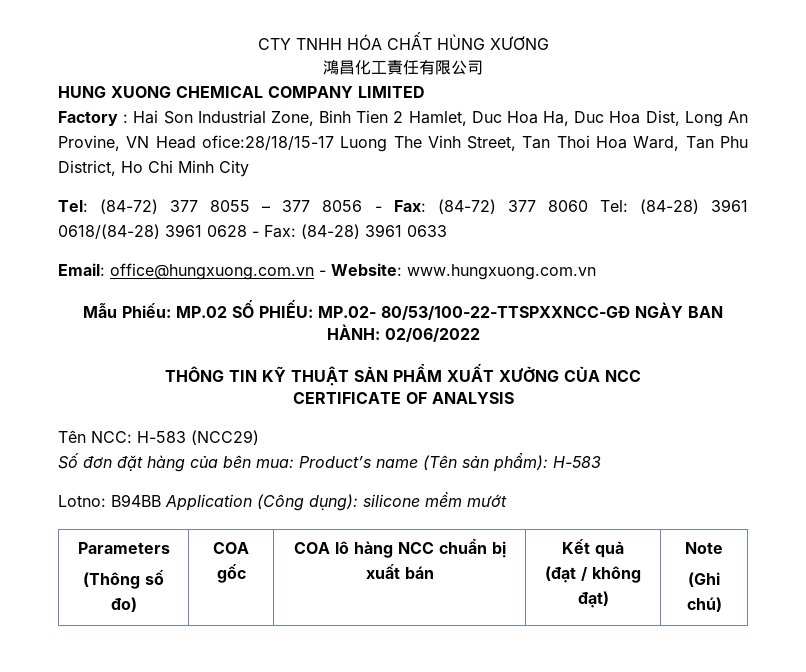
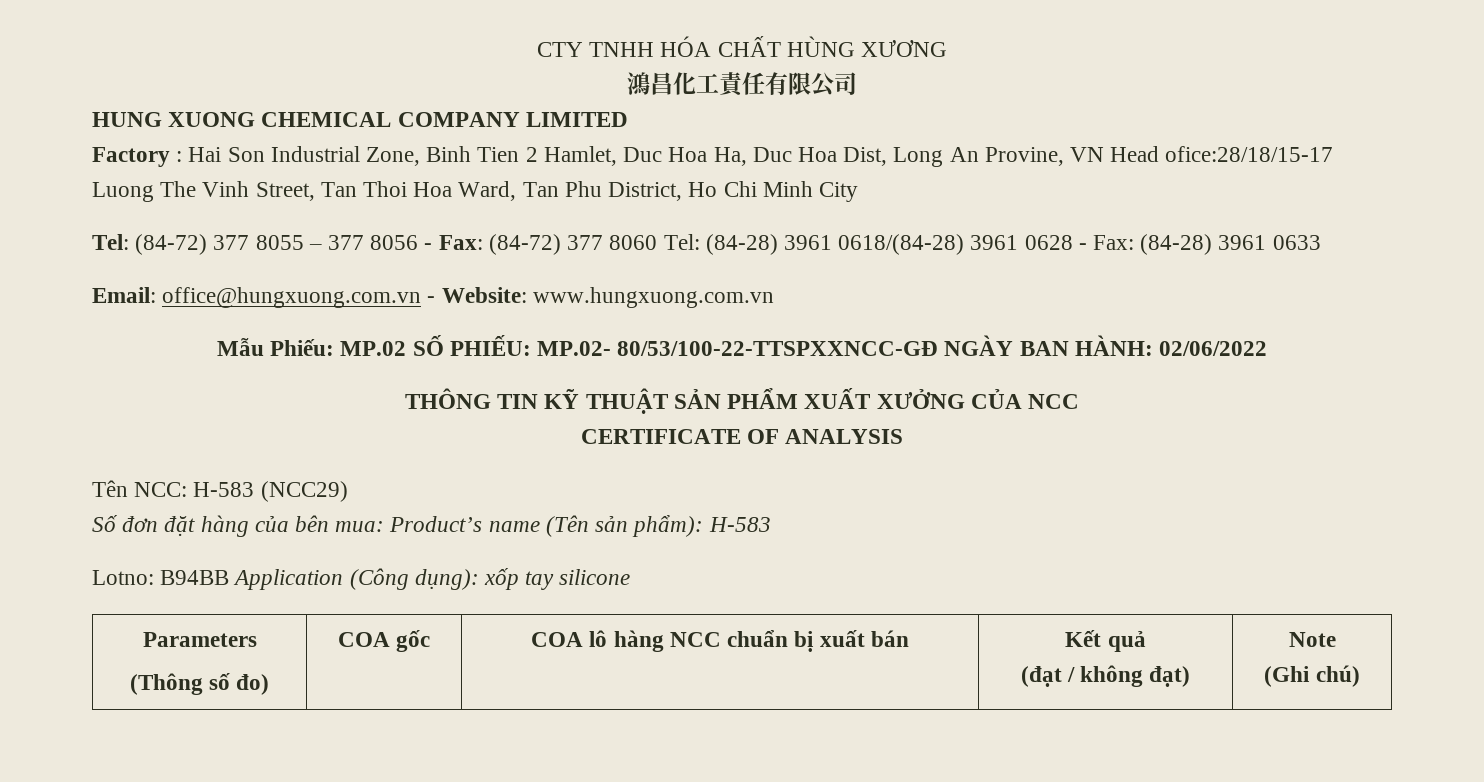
(358, 502) none -> [484,568,555,590] xốp tay
[425,492,507,507] mềm mướt -> (631, 577) none

